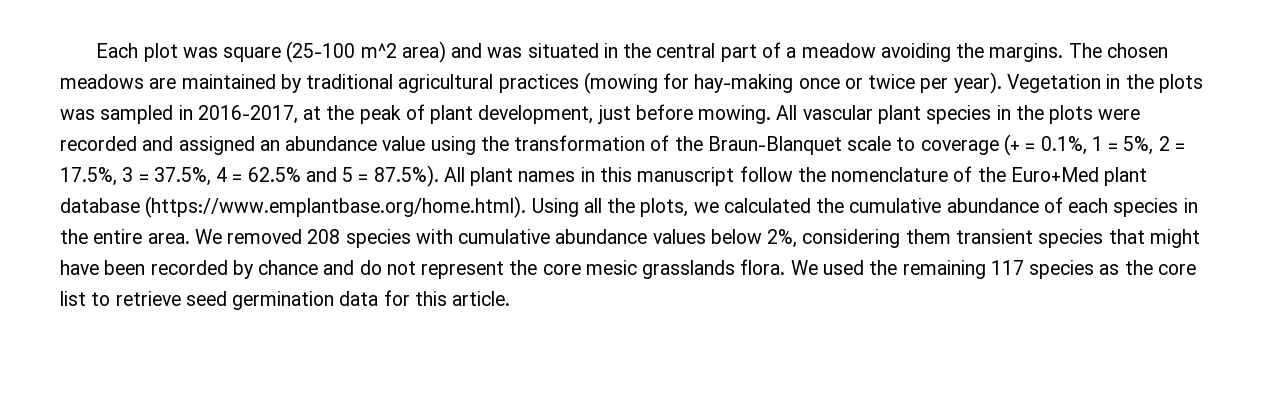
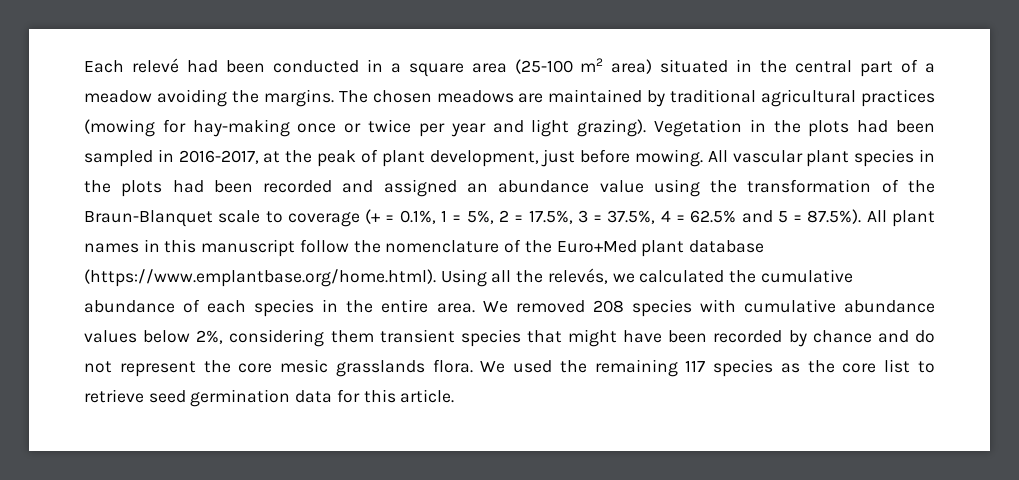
[143,41,523,63] plot was square (25-100 m^2 area) and was -> [131,58,653,77] relevé had been conducted in a square area (25-100 m2 area)
[953,72,1002,94] year). -> [450,119,647,137] year and light grazing).
[60,109,95,120] was -> [857,120,935,133] had been
[1098,109,1141,120] were -> [172,180,253,193] had been
[640,198,689,217] plots, -> [547,268,608,284] relevés,

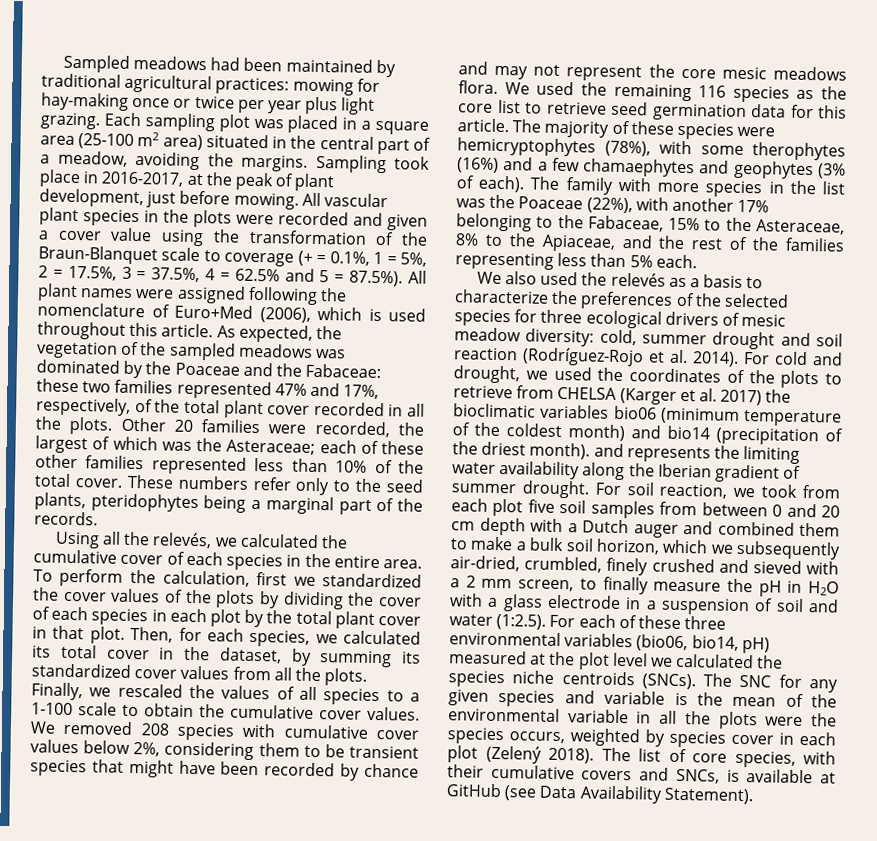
[84,58,359,73] Each relevé had been conducted -> [62,54,396,78] [41,73,380,96] [41,92,376,115] [40,112,339,134] Sampled meadows had been maintained by traditional agricultural practices: mowing for hay-making once or twice per year plus light grazing. Each sampling plot was placed
[84,90,152,103] meadow -> [57,150,128,167] meadow,
[338,89,935,107] [84,119,935,137] [84,150,153,167] The chosen meadows are maintained by traditional agricultural practices (mowing for hay-making once or twice per year and light grazing). Vegetation in the plots had been sampled -> [315,154,430,174] [39,169,81,188] Sampling took place
[172,179,590,197] had been recorded and assigned an abundance -> [236,211,428,231] [38,230,102,241] were recorded and given a cover
[143,239,764,257] [84,269,436,287] in this manuscript follow the nomenclature of the Euro+Med plant database (https://www.emplantbase.org/home.html). -> [135,285,347,305] [37,302,426,323] [37,321,342,343] [36,341,346,361] [36,359,382,379] [36,378,380,400] [36,397,425,419] [35,416,424,438] [35,435,424,455] [35,454,425,475] [34,473,424,496] [34,492,424,515] [34,511,98,526] were assigned following the nomenclature of Euro+Med (2006), which is used throughout this article. As expected, the vegetation of the sampled meadows was dominated by the Poaceae and the Fabaceae: these two families represented 47% and 17%, respectively, of the total plant cover recorded in all the plots. Other 20 families were recorded, the largest of which was the Asteraceae; each of these other families represented less than 10% of the total cover. These numbers refer only to the seed plants, pteridophytes being a marginal part of the records. //
[84,300,175,313] abundance -> [120,554,164,565] cover
(475, 308) none -> [33,568,422,588] [32,587,422,610] [32,606,421,629] [32,625,421,647] [32,644,421,668] [31,663,368,686] [31,682,420,706] [31,702,420,721] To perform the calculation, first we standardized the cover values of the plots by dividing the cover of each species in each plot by the total plant cover in that plot. Then, for each species, we calculated its total cover in the dataset, by summing its standardized cover values from all the plots. Finally, we rescaled the values of all species to a 1-100 scale to obtain the cumulative cover values.
[843,300,935,313] abundance -> [376,730,419,740] cover
(374, 336) none -> [303,744,345,758] to be
[914,330,935,343] do -> [494,65,529,80] may
[335,360,425,377] grasslands -> [773,66,847,81] meadows
[685,360,706,372] 117 -> [698,85,727,98] 116
(455, 396) none -> [512,119,776,140] [457,137,846,161] [457,157,846,180] [456,175,845,198] [456,194,770,214] [456,213,845,235] [455,233,845,252] [455,252,697,270] [476,271,764,289] [454,289,789,310] [454,309,787,329] [454,327,843,350] [454,347,843,367] [453,365,842,389] [453,385,792,406] [453,403,842,427] [452,422,843,446] [452,441,801,464] [452,461,802,483] [451,480,840,499] [451,498,840,519] [451,517,840,538] [450,536,841,560] [450,555,839,576] [450,575,839,597] [449,593,839,616] [449,613,727,630] [449,631,770,654] [449,650,784,670] [448,670,838,693] [448,689,837,708] [448,707,837,730] [447,727,836,748] [447,745,836,768] [447,764,836,784] [446,783,753,805] The majority of these species were hemicryptophytes (78%), with some therophytes (16%) and a few chamaephytes and geophytes (3% of each). The family with more species in the list was the Poaceae (22%), with another 17% belonging to the Fabaceae, 15% to the Asteraceae, 8% to the Apiaceae, and the rest of the families representing less than 5% each. // We also used the relevés as a basis to characterize the preferences of the selected species for three ecological drivers of mesic meadow diversity: cold, summer drought and soil reaction (Rodríguez-Rojo et al. 2014). For cold and drought, we used the coordinates of the plots to retrieve from CHELSA (Karger et al. 2017) the bioclimatic variables bio06 (minimum temperature of the coldest month) and bio14 (precipitation of the driest month). and represents the limiting water availability along the Iberian gradient of summer drought. For soil reaction, we took from each plot five soil samples from between 0 and 20 cm depth with a Dutch auger and combined them to make a bulk soil horizon, which we subsequently air-dried, crumbled, finely crushed and sieved with a 2 mm screen, to finally measure the pH in H2O with a glass electrode in a suspension of soil and water (1:2.5). For each of these three environmental variables (bio06, bio14, pH) measured at the plot level we calculated the species niche centroids (SNCs). The SNC for any given species and variable is the mean of the environmental variable in all the plots were the species occurs, weighted by species cover in each plot (Zelený 2018). The list of core species, with their cumulative covers and SNCs, is available at GitHub (see Data Availability Statement).

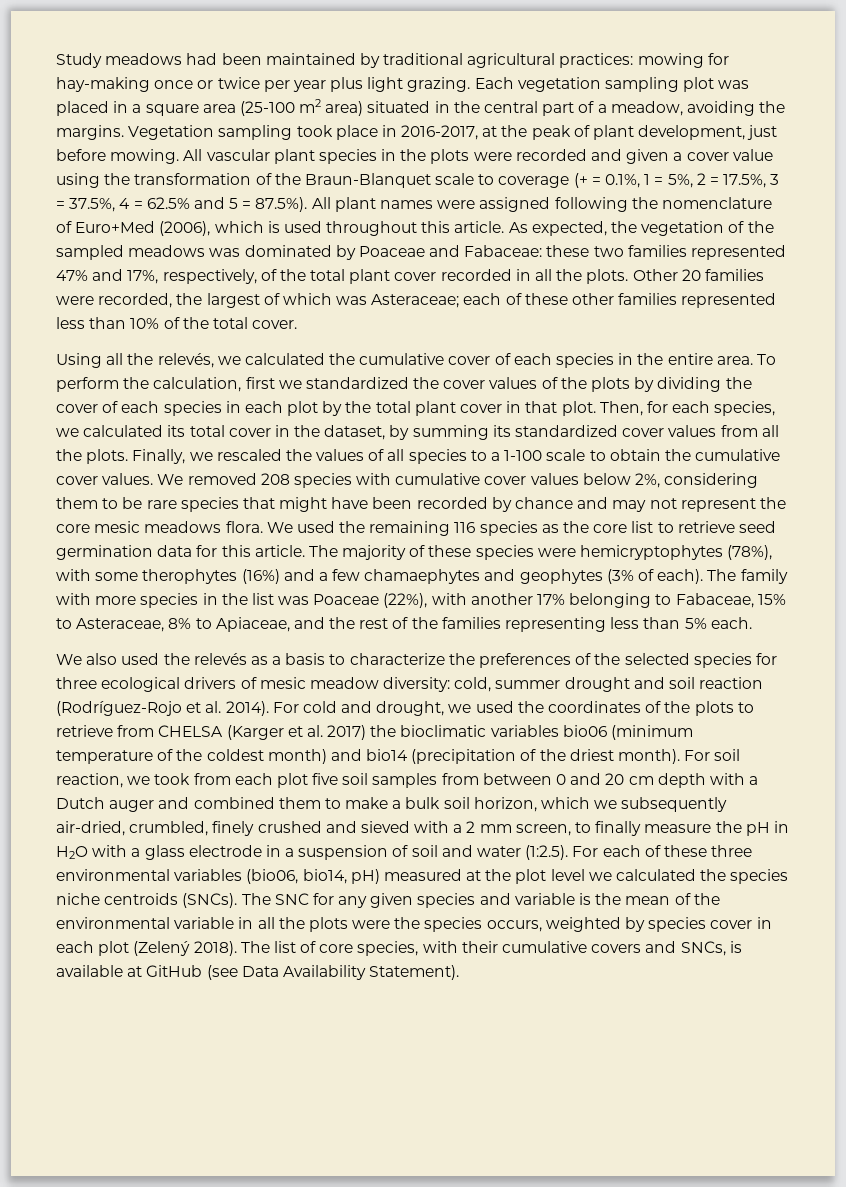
[62,54,130,73] Sampled -> [56,53,102,68] Study
(142, 119) none -> [517,77,601,92] vegetation
[315,154,387,174] Sampling -> [128,125,293,140] Vegetation sampling
[145,361,172,375] the -> (356, 252) none
[275,363,302,377] the -> (461, 251) none
[196,438,222,452] the -> (368, 300) none
[126,474,424,496] [34,492,424,515] [34,511,98,526] These numbers refer only to the seed plants, pteridophytes being a marginal part of the records. -> (298, 324) none
[349,745,420,759] transient -> [146,500,177,509] rare
[489,194,516,209] the -> (310, 600) none
[557,214,584,229] the -> (672, 599) none
[725,217,752,232] the -> (72, 623) none
[508,233,536,247] the -> (212, 623) none
[593,443,801,464] [452,461,802,483] [451,480,590,499] and represents the limiting water availability along the Iberian gradient of summer drought. -> (681, 756) none

